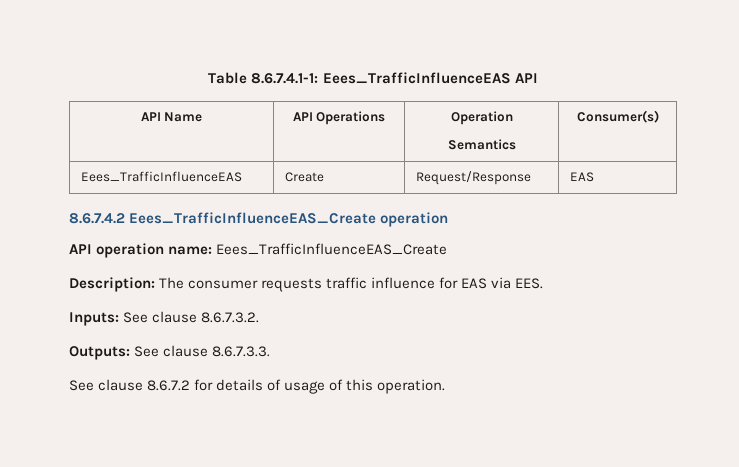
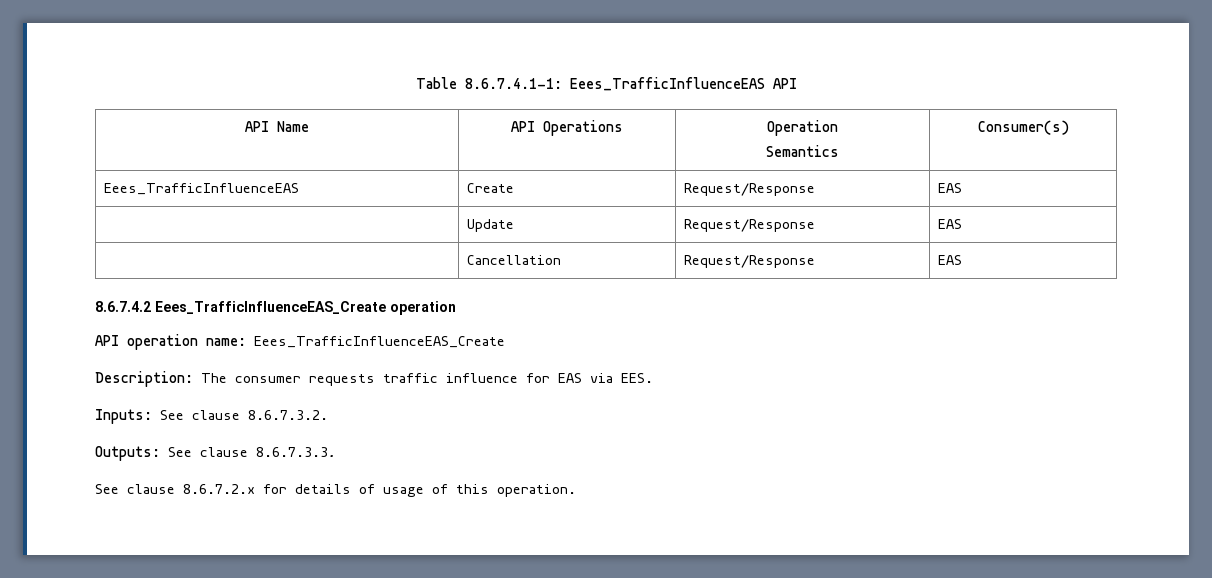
(594, 177) none -> [466,219,514,232] [683,219,815,232] [937,219,962,229] [466,255,561,265] [683,255,815,268] [937,255,962,265] // | Update | Request/Response | EAS // | Cancellation | Request/Response | EAS
[147,380,191,391] 8.6.7.2 -> [183,484,255,494] 8.6.7.2.x

